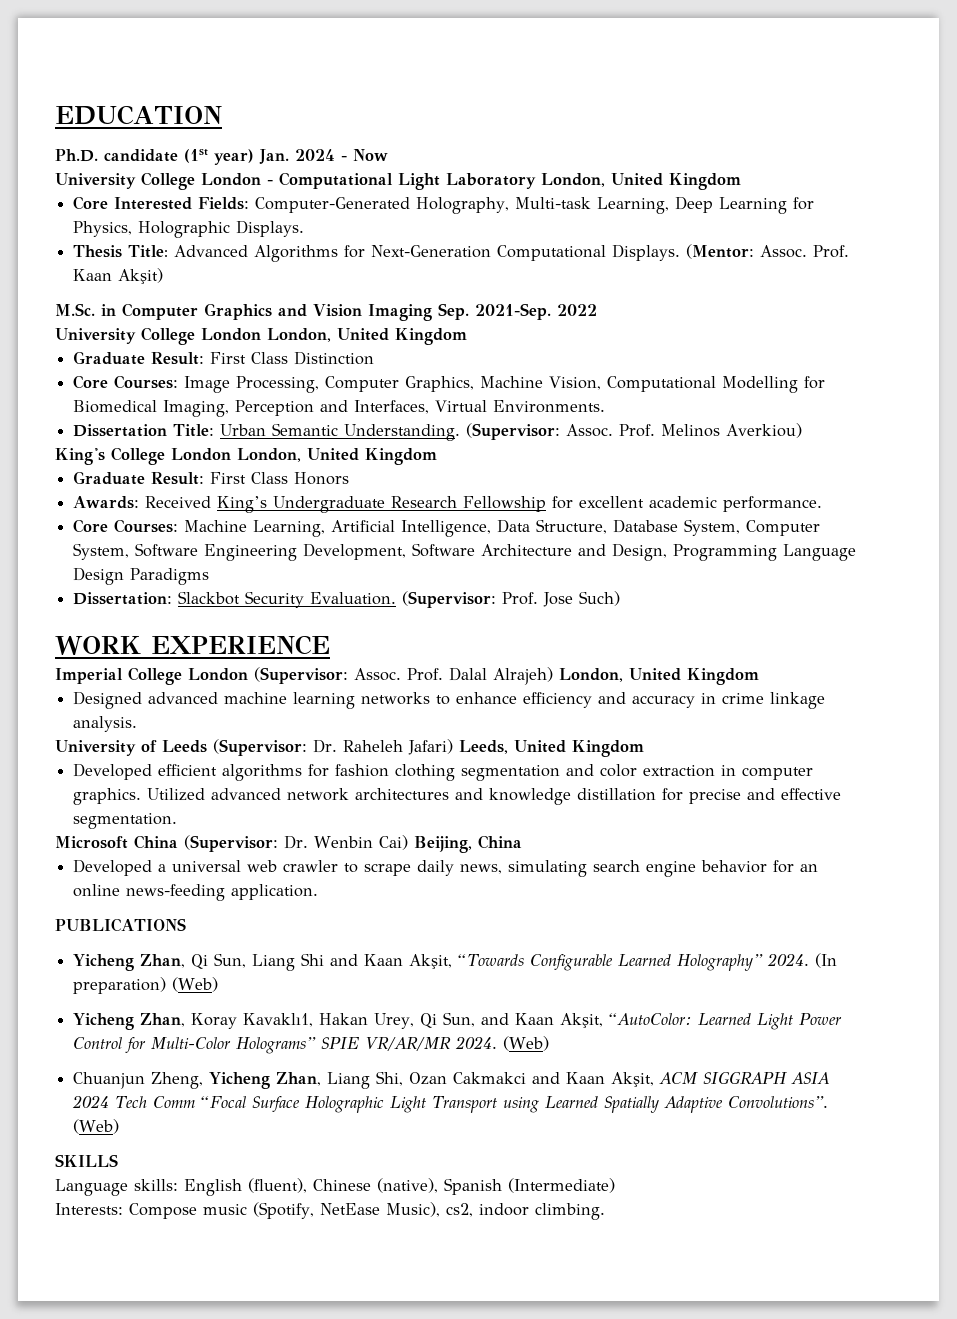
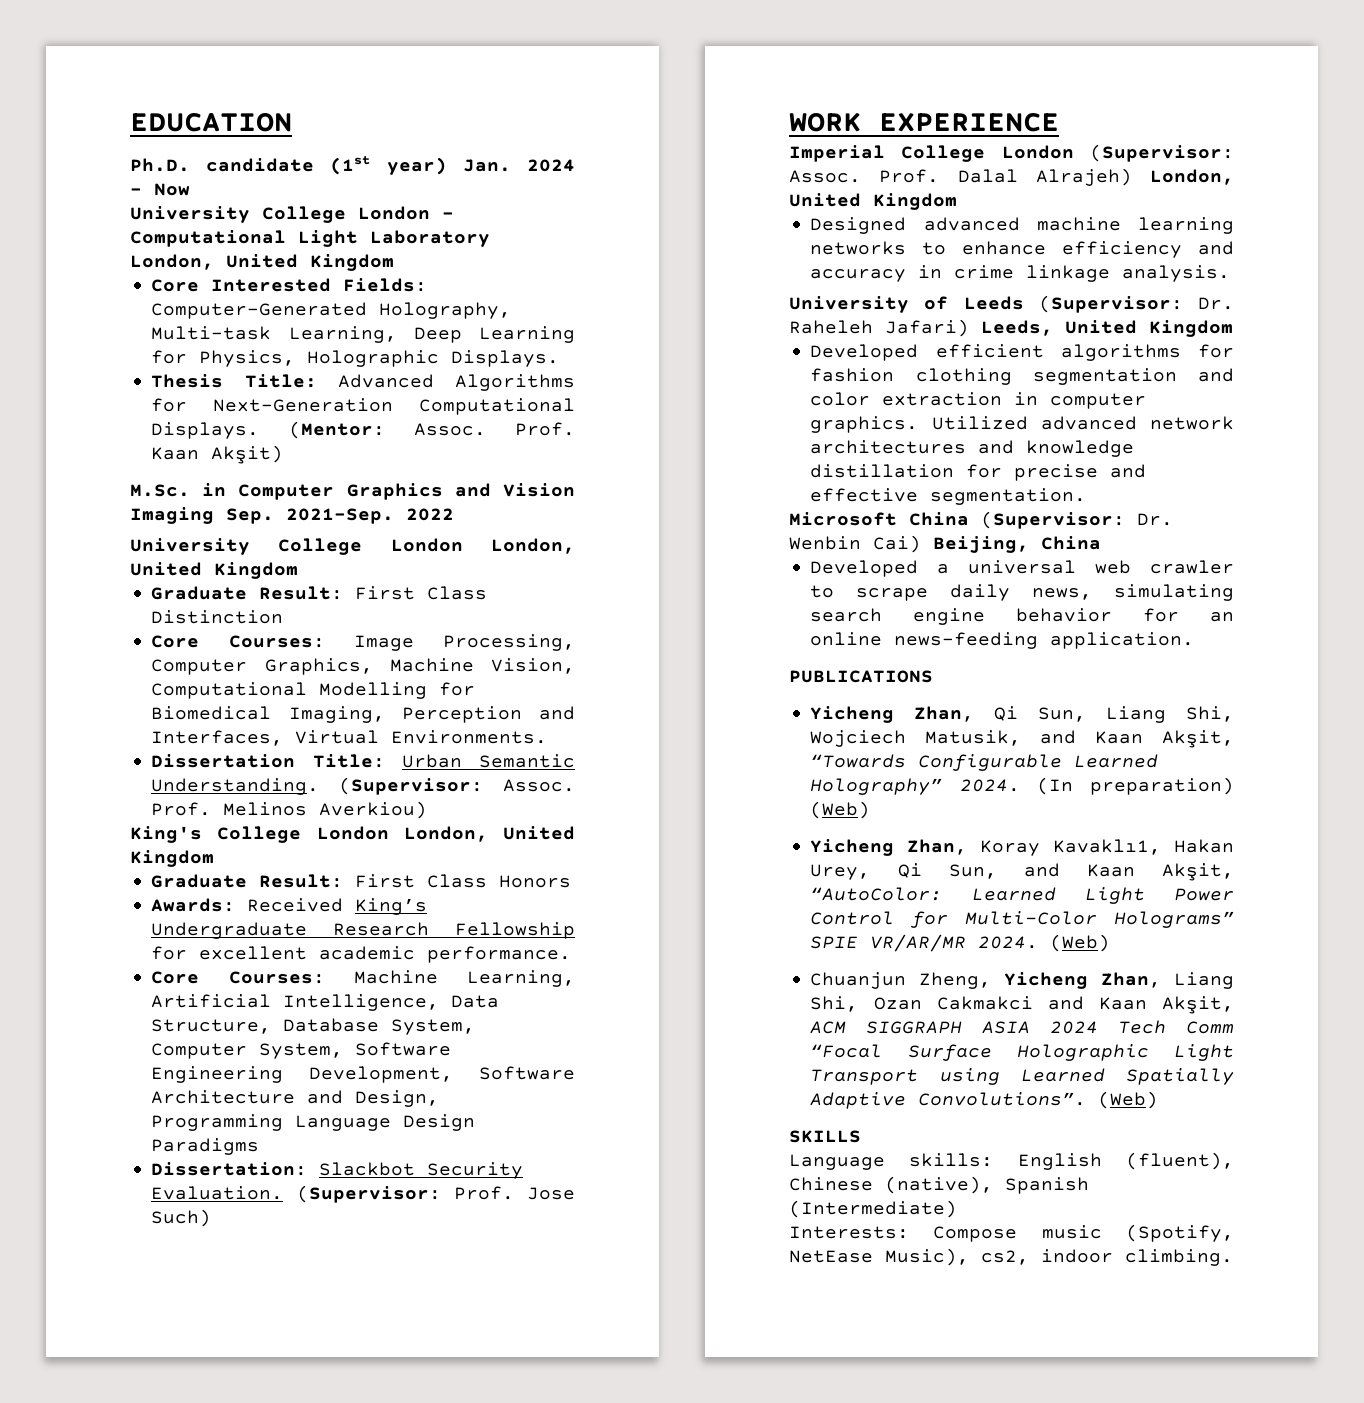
[301,953,325,966] Shi -> [1186,706,1234,722] [810,730,1022,747] Shi, Wojciech Matusik,

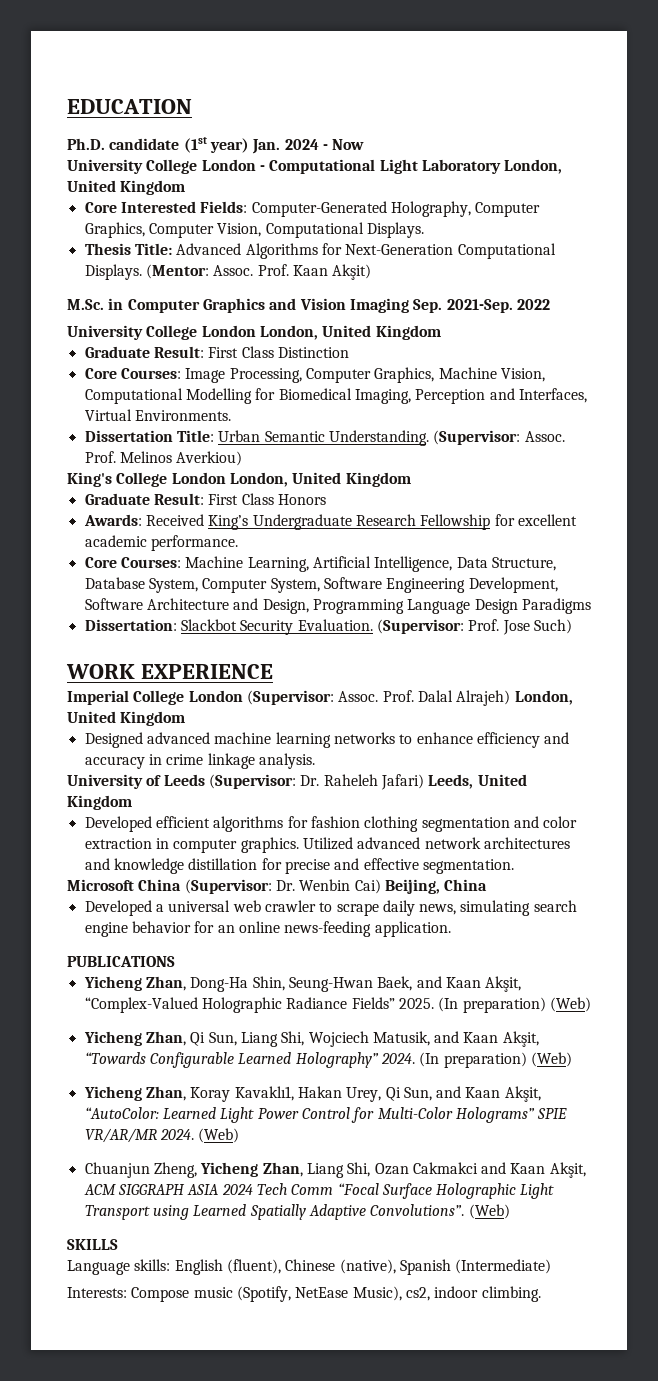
[151,326,575,343] [151,350,440,367] Multi-task Learning, Deep Learning for Physics, Holographic -> [475,202,541,217] [84,222,364,238] Computer Graphics, Computer Vision, Computational
(933, 676) none -> [83,976,522,992] [84,997,591,1013] // Yicheng Zhan, Dong-Ha Shin, Seung-Hwan Baek, and Kaan Akşit, “Complex-Valued Holographic Radiance Fields” 2025. (In preparation) (Web)

